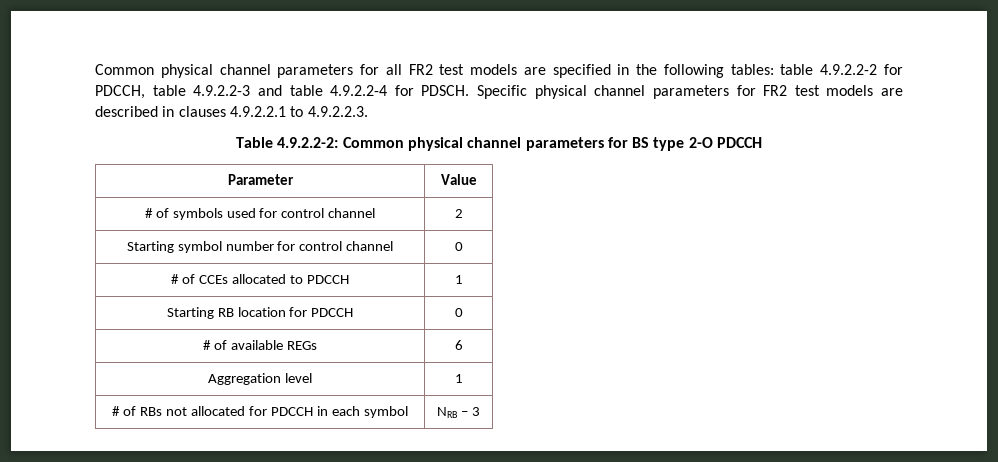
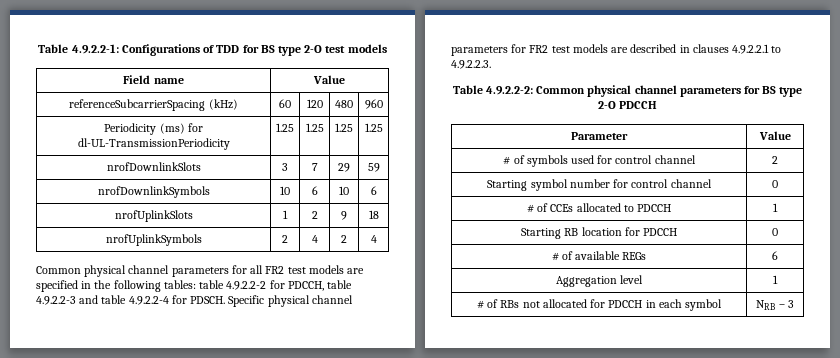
(95, 69) none -> [38,44,387,56] [123,75,184,84] [313,75,345,84] [69,99,238,111] [279,99,291,108] [306,99,323,108] [335,100,353,108] [364,99,383,109] [104,123,203,135] [77,138,230,150] [276,123,294,132] [305,123,324,132] [335,123,353,132] [364,123,383,132] [106,162,201,171] [282,163,288,171] [311,163,318,171] [338,163,350,172] [367,163,380,172] [97,186,210,198] [280,186,290,195] [311,186,318,195] [339,186,349,195] [370,186,377,195] [114,210,193,222] [283,210,288,219] [311,211,318,219] [341,211,347,220] [368,210,379,219] [105,234,202,246] [282,235,288,243] [311,235,318,243] [341,235,347,243] [370,235,377,243] Table 4.9.2.2-1: Configurations of TDD for BS type 2-O test models // Field name | Value // referenceSubcarrierSpacing (kHz) | 60 | 120 | 480 | 960 // Periodicity (ms) for dl-UL-TransmissionPeriodicity | 1.25 | 1.25 | 1.25 | 1.25 // nrofDownlinkSlots | 3 | 7 | 29 | 59 // nrofDownlinkSymbols | 10 | 6 | 10 | 6 // nrofUplinkSlots | 1 | 2 | 9 | 18 // nrofUplinkSymbols | 2 | 4 | 2 | 4 //

